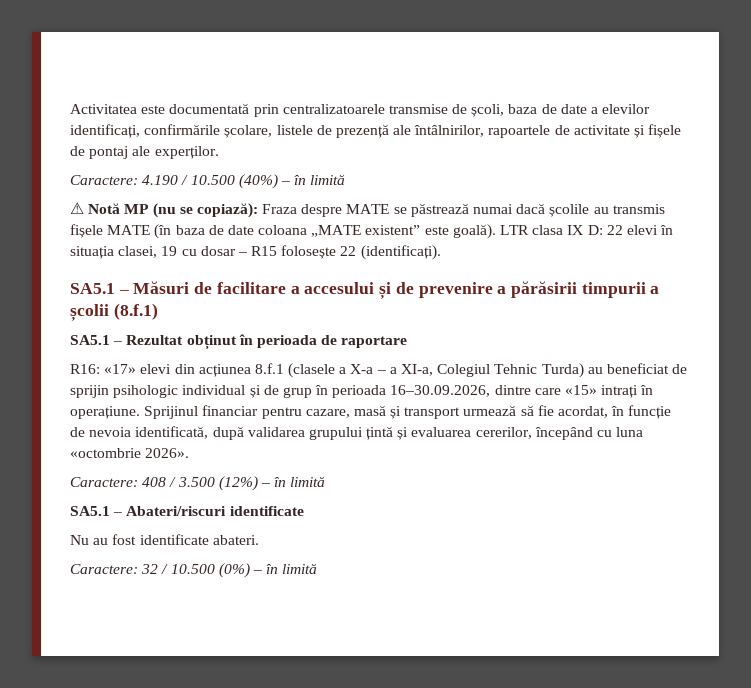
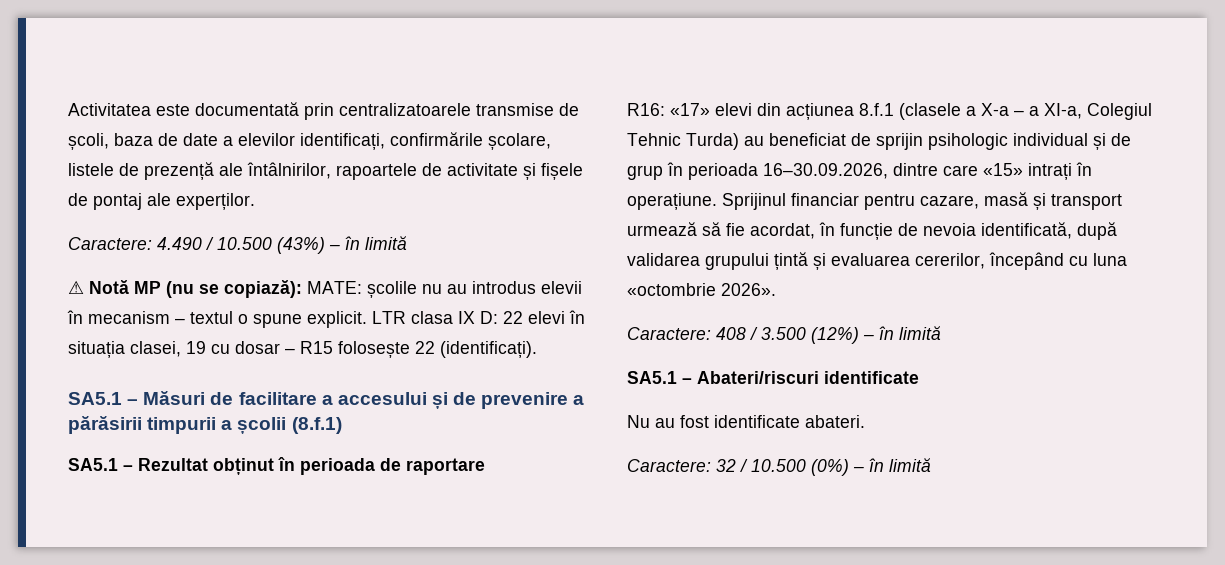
[142,174,278,189] 4.190 / 10.500 (40%) -> [157,237,325,254] 4.490 / 10.500 (43%)
[262,203,665,217] [70,224,496,239] Fraza despre MATE se păstrează numai dacă școlile au transmis fișele MATE (în baza de date coloana „MATE existent” este goală). -> [307,281,582,298] [67,310,367,328] MATE: școlile nu au introdus elevii în mecanism – textul o spune explicit.

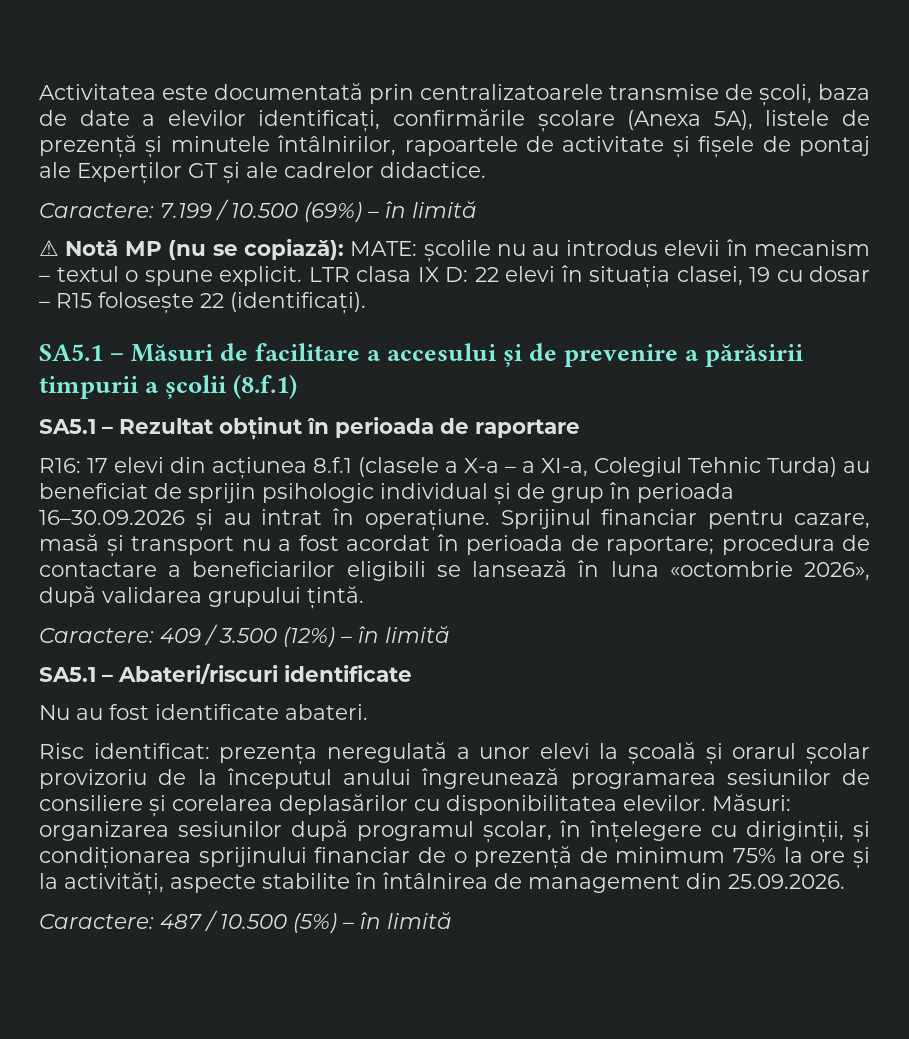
[488,133,551,150] școlare, -> [537,110,753,132] școlare (Anexa 5A),
[219,163,243,176] ale -> [145,136,270,158] și minutele
[176,193,255,210] [68,237,325,254] experților. // Caractere: 4.490 / 10.500 (43%) -> [77,162,486,184] [39,199,362,222] Experților GT și ale cadrelor didactice. // Caractere: 7.199 / 10.500 (69%)
[670,103,710,116] «17» -> [87,458,108,473] 17
[763,163,1072,180] 16–30.09.2026, dintre care «15» intrați -> [39,509,323,531] 16–30.09.2026 și au intrat
[627,222,1117,240] [627,252,1127,270] [627,283,776,296] [627,327,746,340] urmează să fie acordat, în funcție de nevoia identificată, după validarea grupului țintă și evaluarea cererilor, începând cu luna «octombrie 2026». // Caractere: 408 -> [241,534,870,555] [39,560,870,581] [39,586,364,609] [39,628,201,643] nu a fost acordat în perioada de raportare; procedura de contactare a beneficiarilor eligibili se lansează în luna «octombrie 2026», după validarea grupului țintă. // Caractere: 409
[627,459,849,476] // Caractere: 32 / 10.500 (0%) -> [39,742,870,765] [39,768,870,789] [39,794,791,817] [39,820,871,843] [39,846,870,869] [39,872,845,895] [39,910,337,933] // Risc identificat: prezența neregulată a unor elevi la școală și orarul școlar provizoriu de la începutul anului îngreunează programarea sesiunilor de consiliere și corelarea deplasărilor cu disponibilitatea elevilor. Măsuri: organizarea sesiunilor după programul școlar, în înțelegere cu diriginții, și condiționarea sprijinului financiar de o prezență de minimum 75% la ore și la activități, aspecte stabilite în întâlnirea de management din 25.09.2026. // Caractere: 487 / 10.500 (5%)

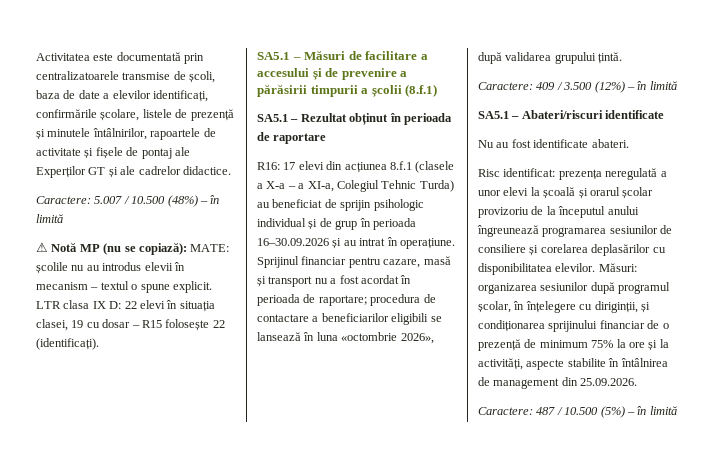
[537,110,753,132] școlare (Anexa 5A), -> [100,109,140,121] școlare,
[160,199,362,222] 7.199 / 10.500 (69%) -> [94,195,198,207] 5.007 / 10.500 (48%)

